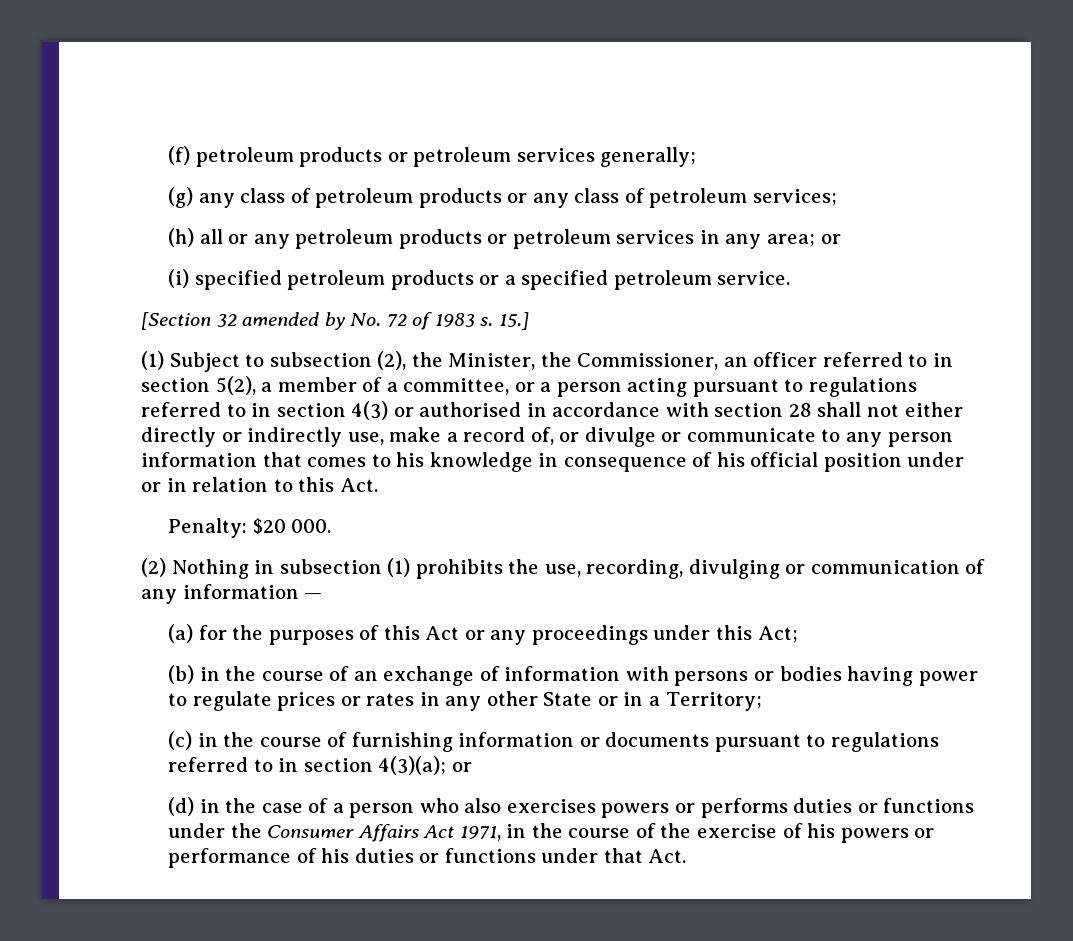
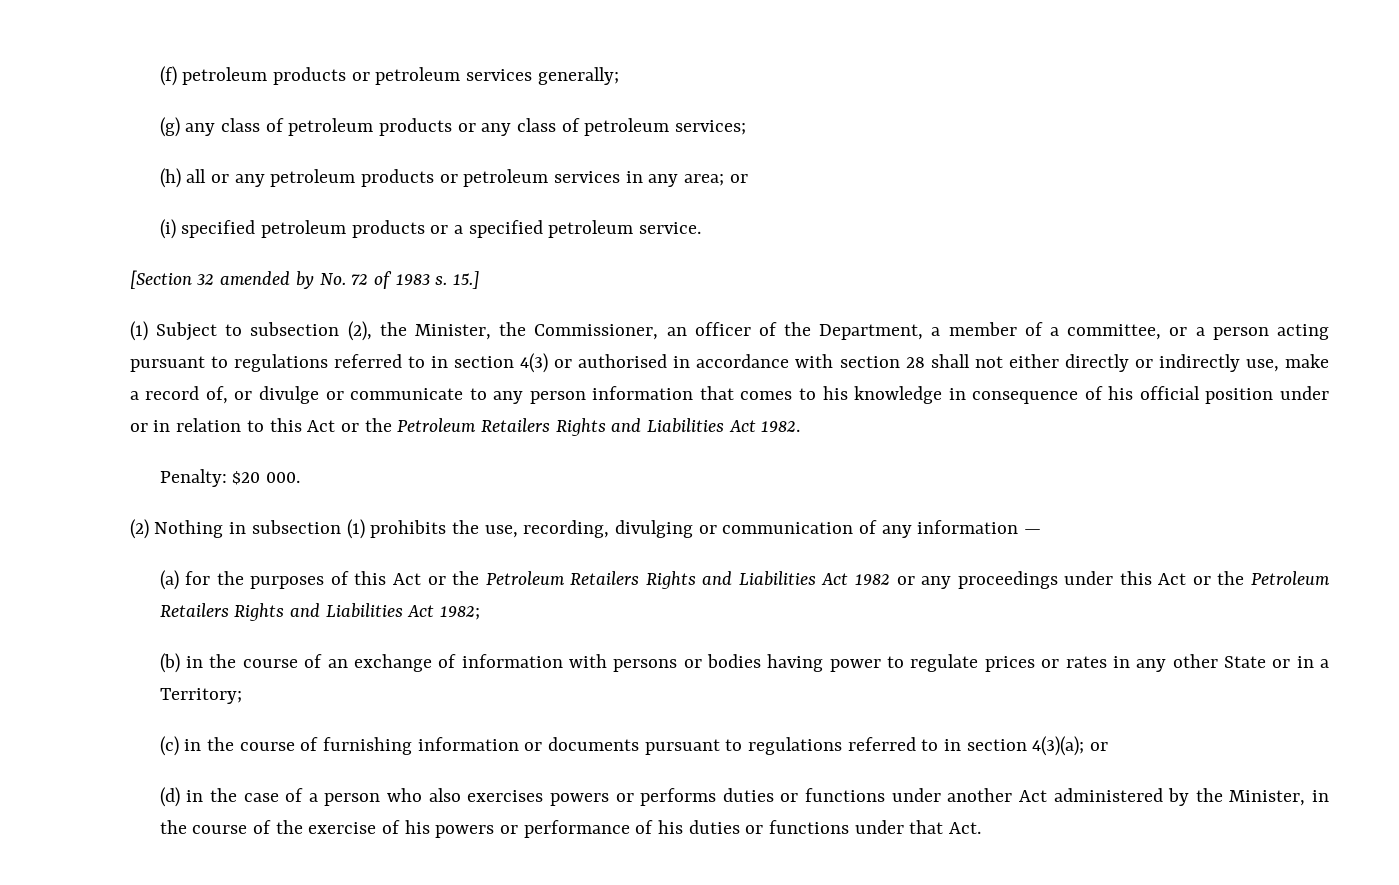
[822,352,954,367] [141,376,256,395] referred to in section 5(2), -> [758,322,924,340] of the Department,
[339,478,378,492] Act. -> [307,418,801,436] Act or the Petroleum Retailers Rights and Liabilities Act 1982.
[490,625,798,645] any proceedings under this Act; -> [452,571,1330,589] [159,603,481,621] the Petroleum Retailers Rights and Liabilities Act 1982 or any proceedings under this Act or the Petroleum Retailers Rights and Liabilities Act 1982;
[230,823,501,842] the Consumer Affairs Act 1971, -> [947,788,1306,806] another Act administered by the Minister,

